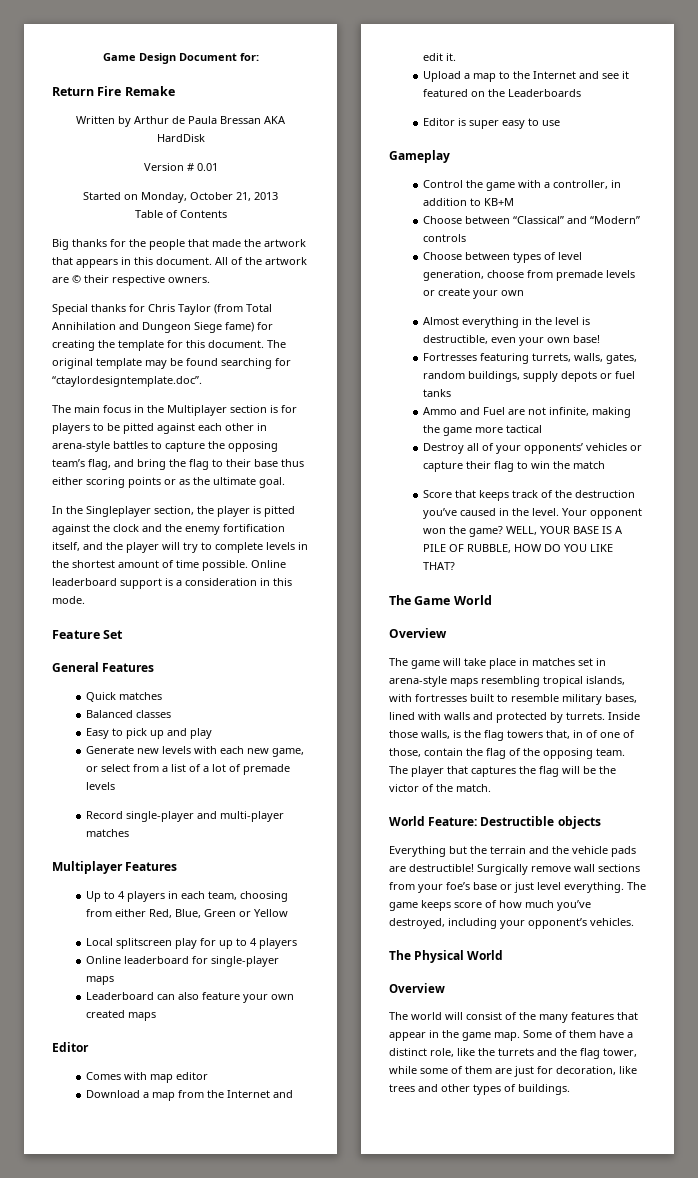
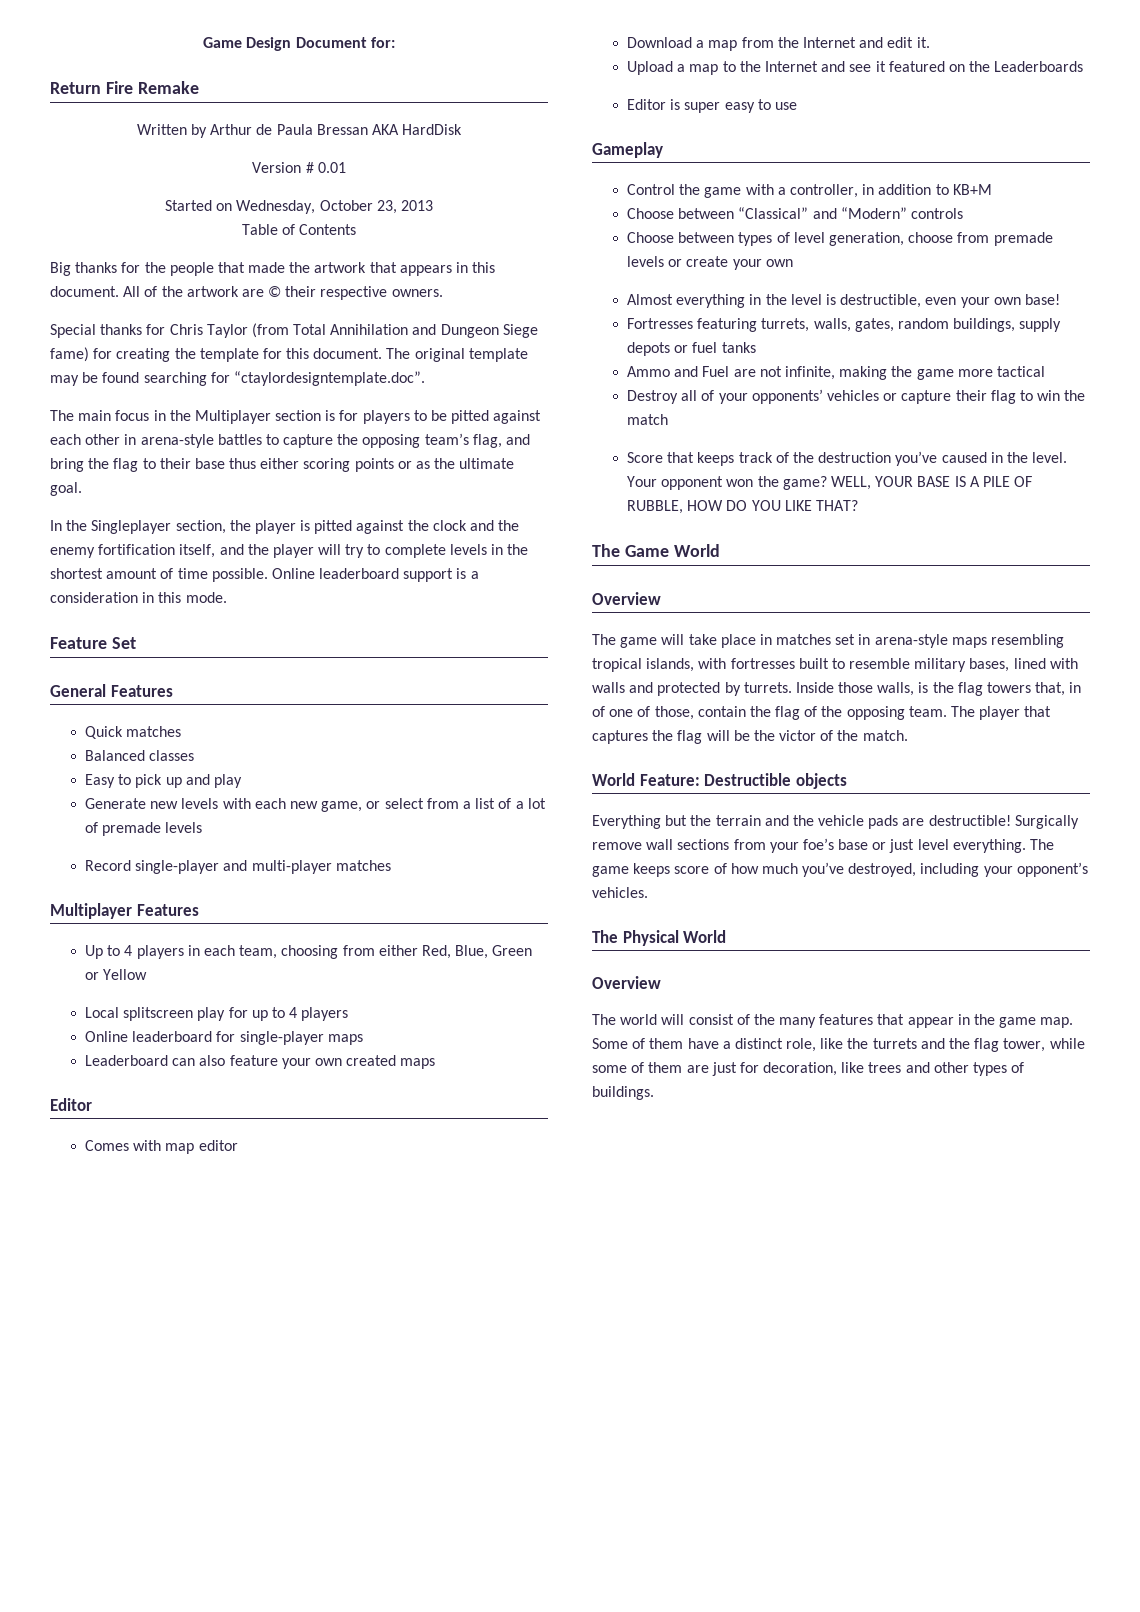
[141,192,251,203] Monday, October 21, -> [236,200,397,214] Wednesday, October 23,

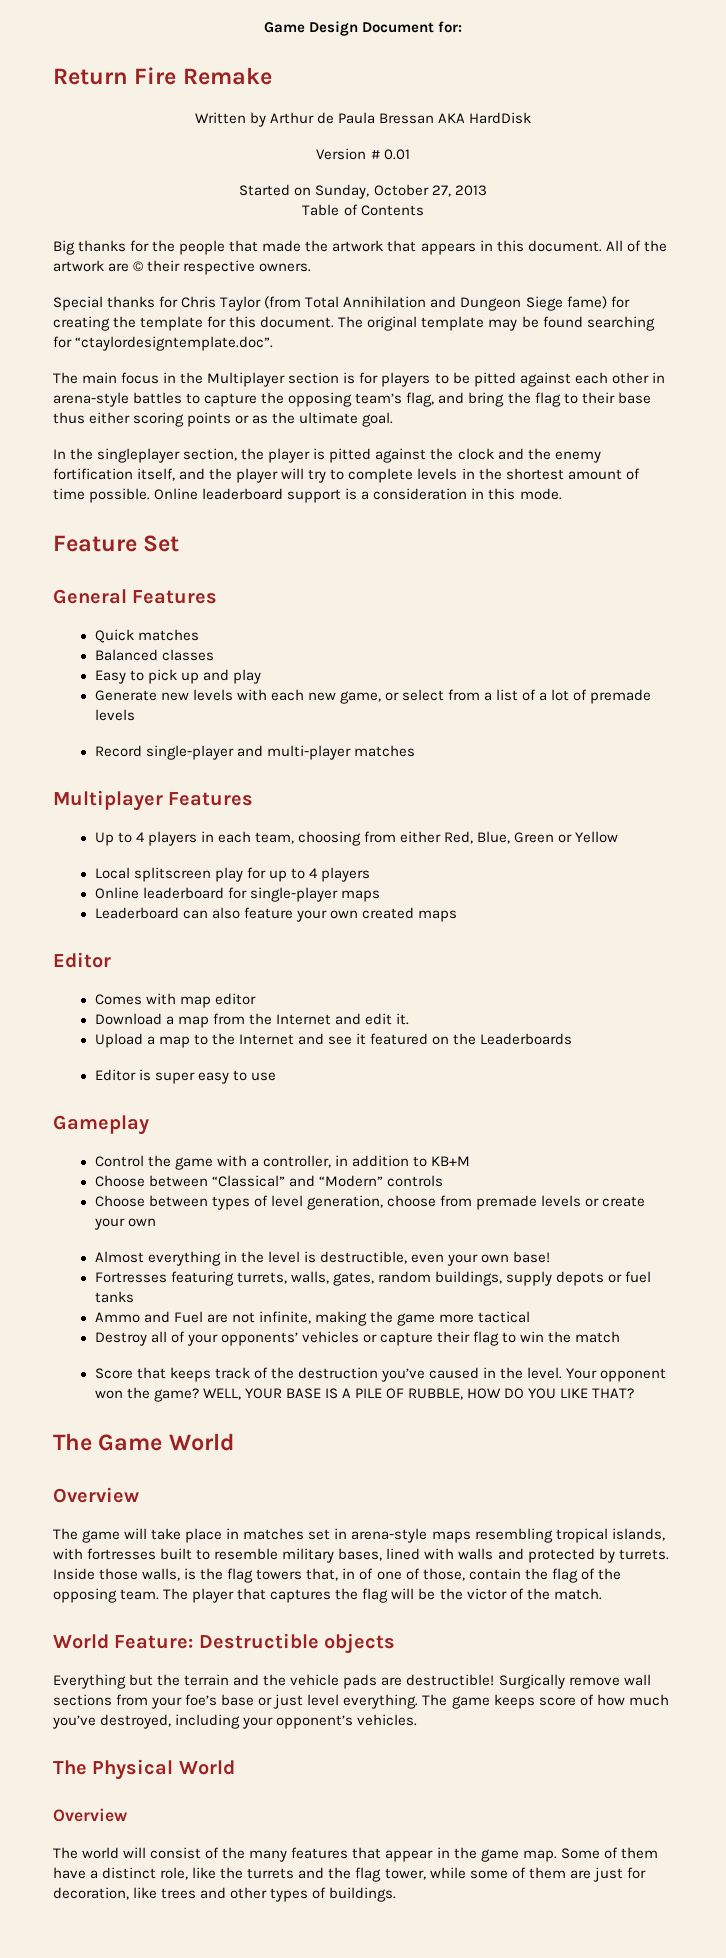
[236,200,397,214] Wednesday, October 23, -> [315,184,451,199] Sunday, October 27,
[91,520,172,534] Singleplayer -> [97,448,181,463] singleplayer

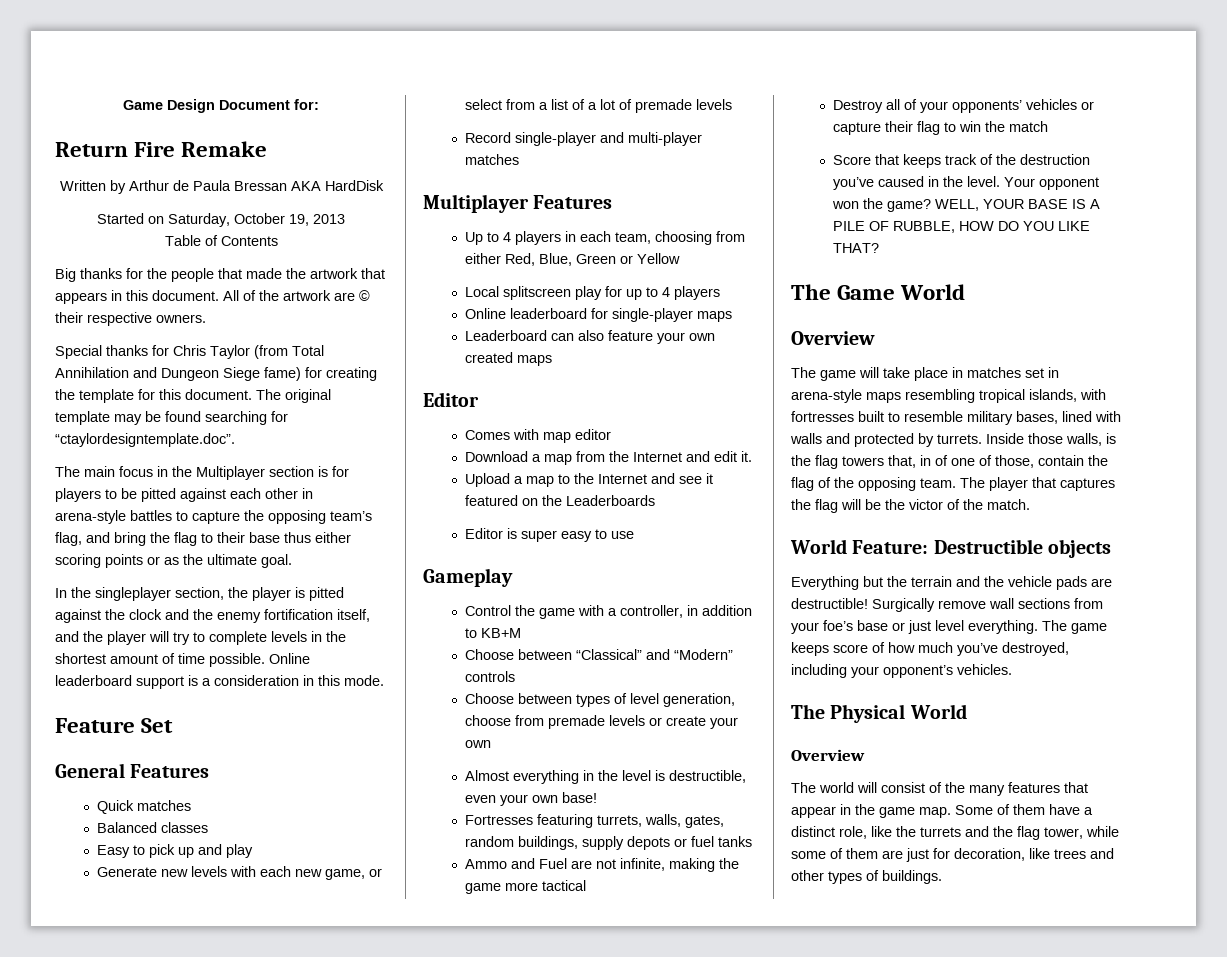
[316,148,410,160] // Version # 0.01 -> (384, 185) none
[315,184,451,199] Sunday, October 27, -> [168,213,309,227] Saturday, October 19,

